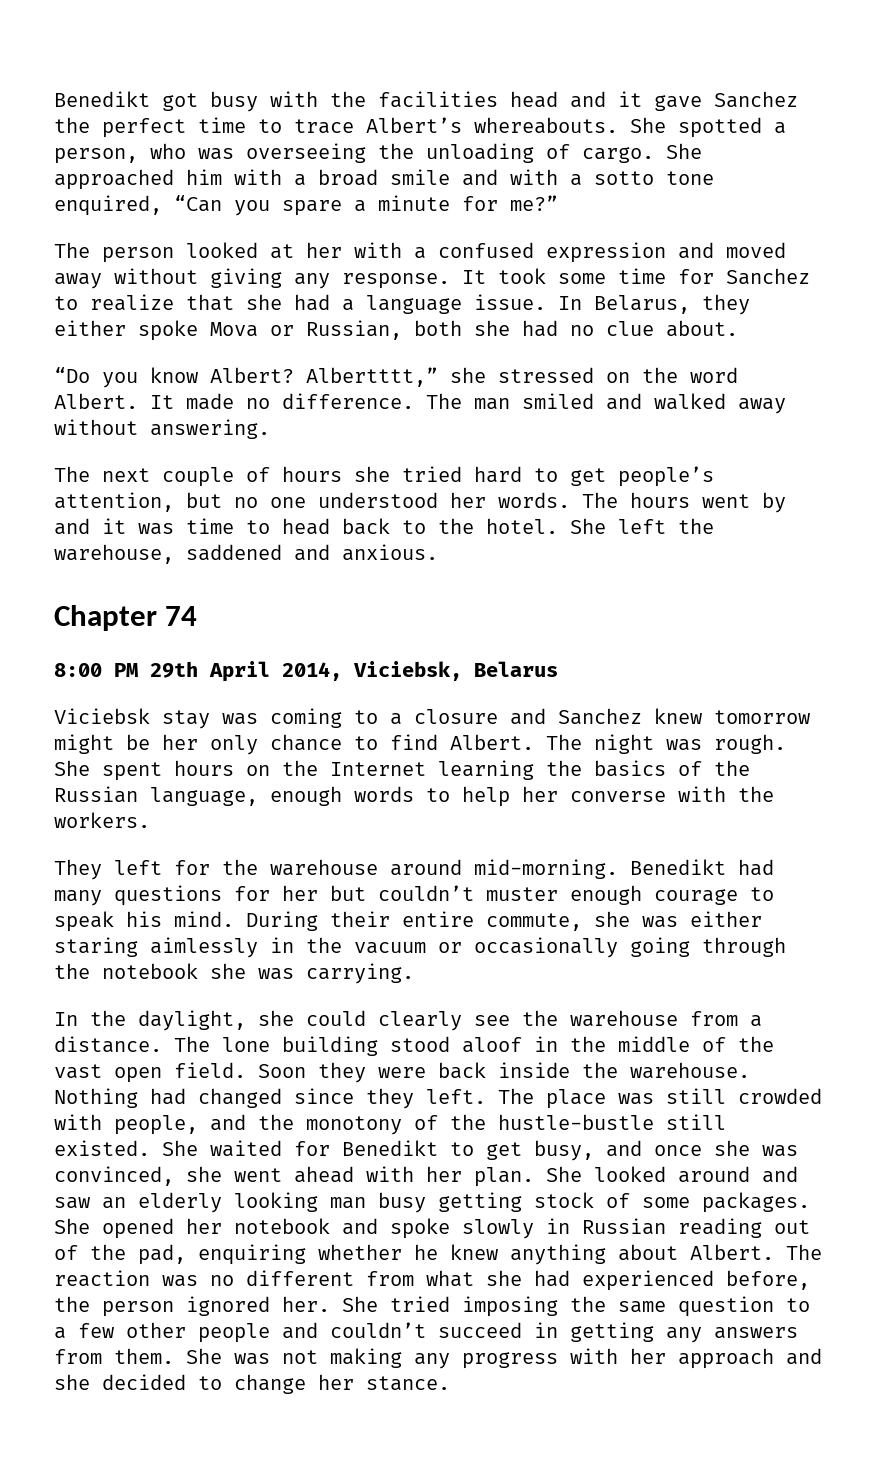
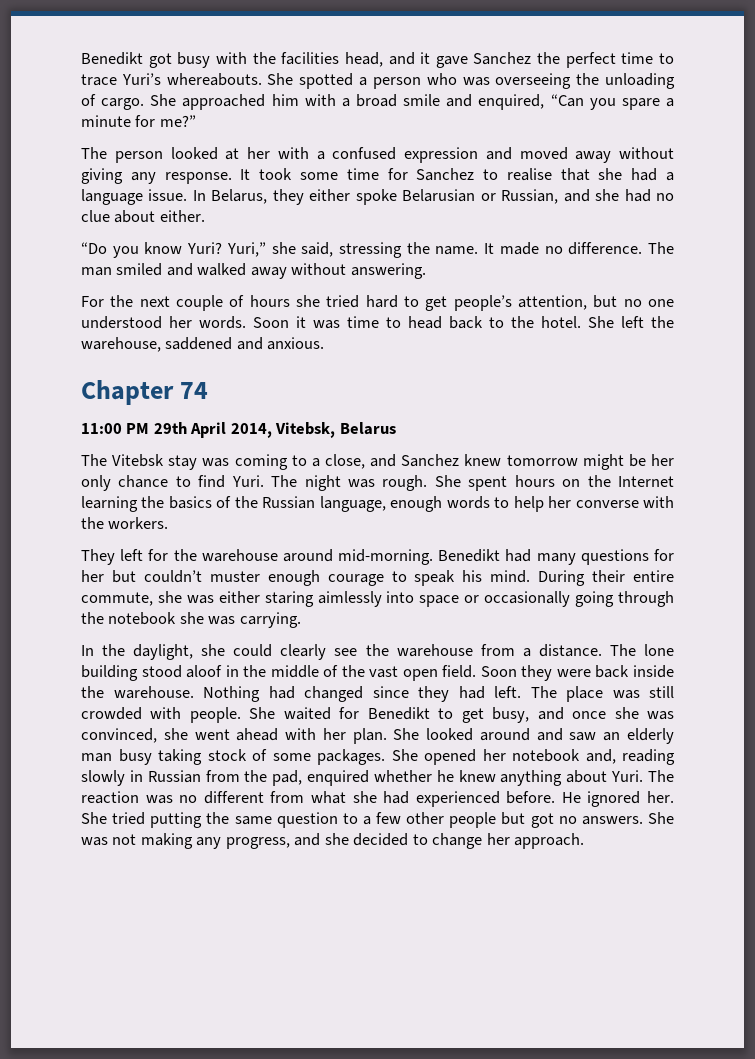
[510,91,558,108] head -> [344,52,383,67] head,
[366,117,462,133] Albert’s -> [121,73,161,85] Yuri’s
[54,148,138,164] person, -> [372,77,421,89] person
[510,169,714,186] with a sotto tone -> (473, 100) none
[90,294,174,311] realize -> [506,168,552,181] realise
[210,322,258,337] Mova -> [402,189,476,202] Belarusian
[414,320,462,336] both -> [563,189,590,202] and
[666,320,738,337] about. -> [114,210,205,223] about either.
[210,367,738,387] [54,393,138,409] Albert? Albertttt,” she stressed on the word Albert. -> [187,242,479,258] Yuri? Yuri,” she said, stressing the name.
[54,466,90,482] The -> [81,295,134,307] For the
[582,492,786,513] [54,518,90,535] The hours went by and -> [253,317,289,328] Soon
[54,663,102,677] 8:00 -> [81,423,122,434] 11:00
[353,661,462,681] Viciebsk, -> [275,422,336,438] Vitebsk,
[54,708,150,724] Viciebsk -> [81,454,165,467] The Vitebsk
[414,709,498,724] closure -> [325,454,365,469] close,
[450,734,534,750] Albert. -> [231,475,264,487] Yuri.
[270,937,426,954] in the vacuum -> [386,591,460,607] into space
(414, 1098) none -> [458,686,485,699] had
[114,1114,726,1135] [54,1140,150,1156] people, and the monotony of the hustle-bustle still existed. -> [189,707,241,723] people.
[234,1192,318,1212] looking -> (674, 736) none
[438,1192,522,1212] getting -> [158,749,202,765] taking
[342,1218,450,1239] and spoke -> [585,749,675,765] and, reading
[678,1218,810,1238] [54,1245,78,1260] reading out of -> [205,770,240,782] from
[198,1244,306,1265] enquiring -> [307,770,370,786] enquired
[690,1244,774,1260] Albert. -> [611,770,644,782] Yuri.
[726,1270,810,1290] [54,1296,174,1317] before, the person -> [506,791,581,804] before. He
[462,1296,558,1317] imposing -> [150,812,203,828] putting
[282,1322,798,1343] [54,1348,174,1364] and couldn’t succeed in getting any answers from them. -> [501,812,643,828] but got no answers.
[462,1348,774,1369] progress with her approach -> [225,837,290,849] progress,
[366,1376,450,1391] stance. -> [514,833,585,849] approach.

